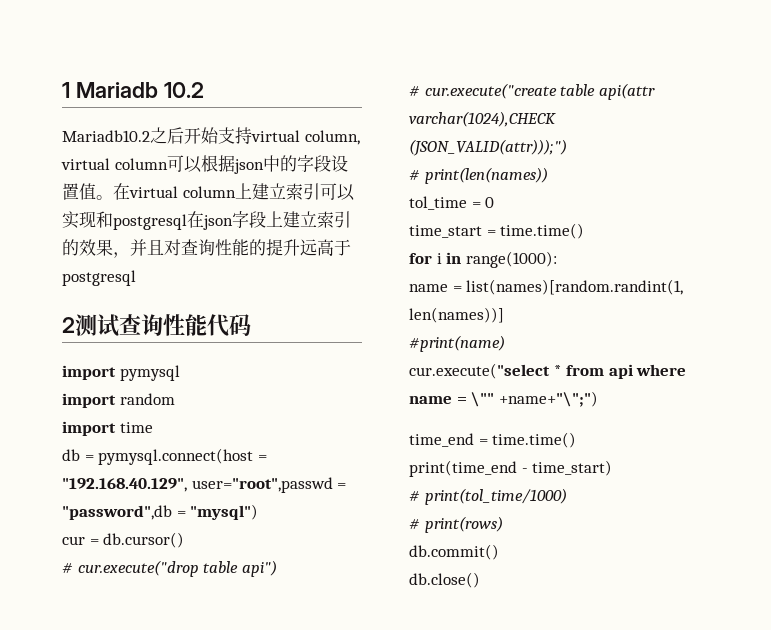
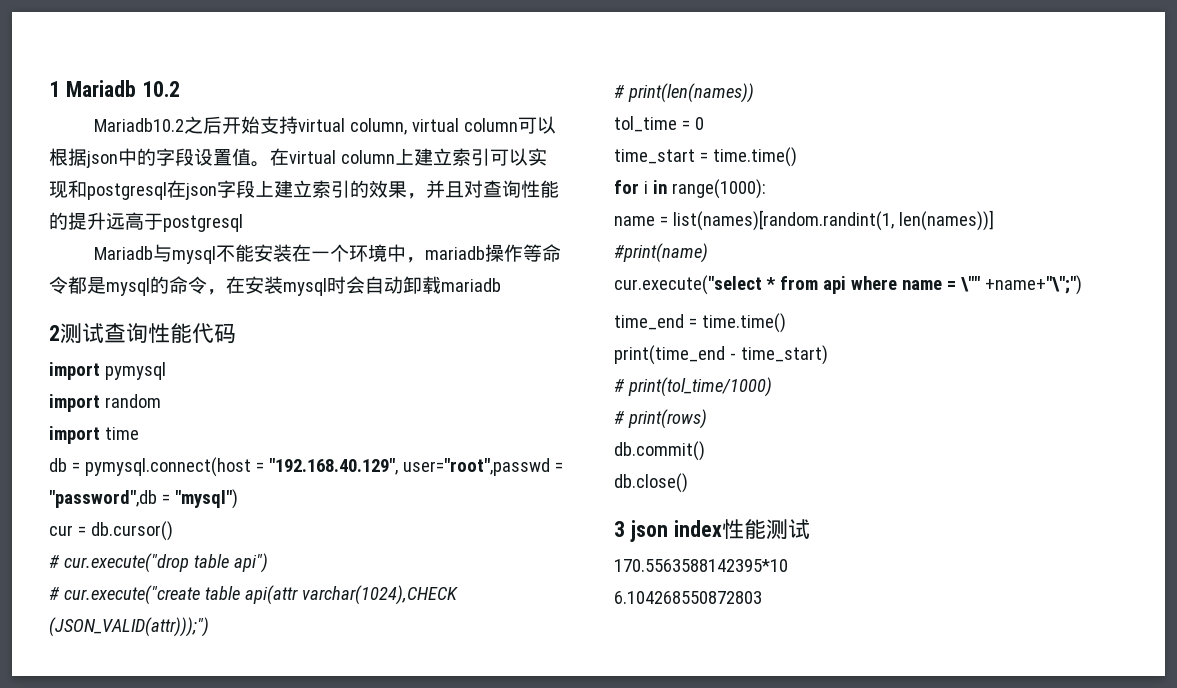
(136, 278) none -> [93,244,561,264] [49,276,501,296] // Mariadb与mysql不能安装在一个环境中，mariadb操作等命令都是mysql的命令，在安装mysql时会自动卸载mariadb
(480, 580) none -> [614,519,810,542] [614,559,788,572] [614,591,762,604] // 3 json index性能测试 // 170.5563588142395*10 // 6.104268550872803

